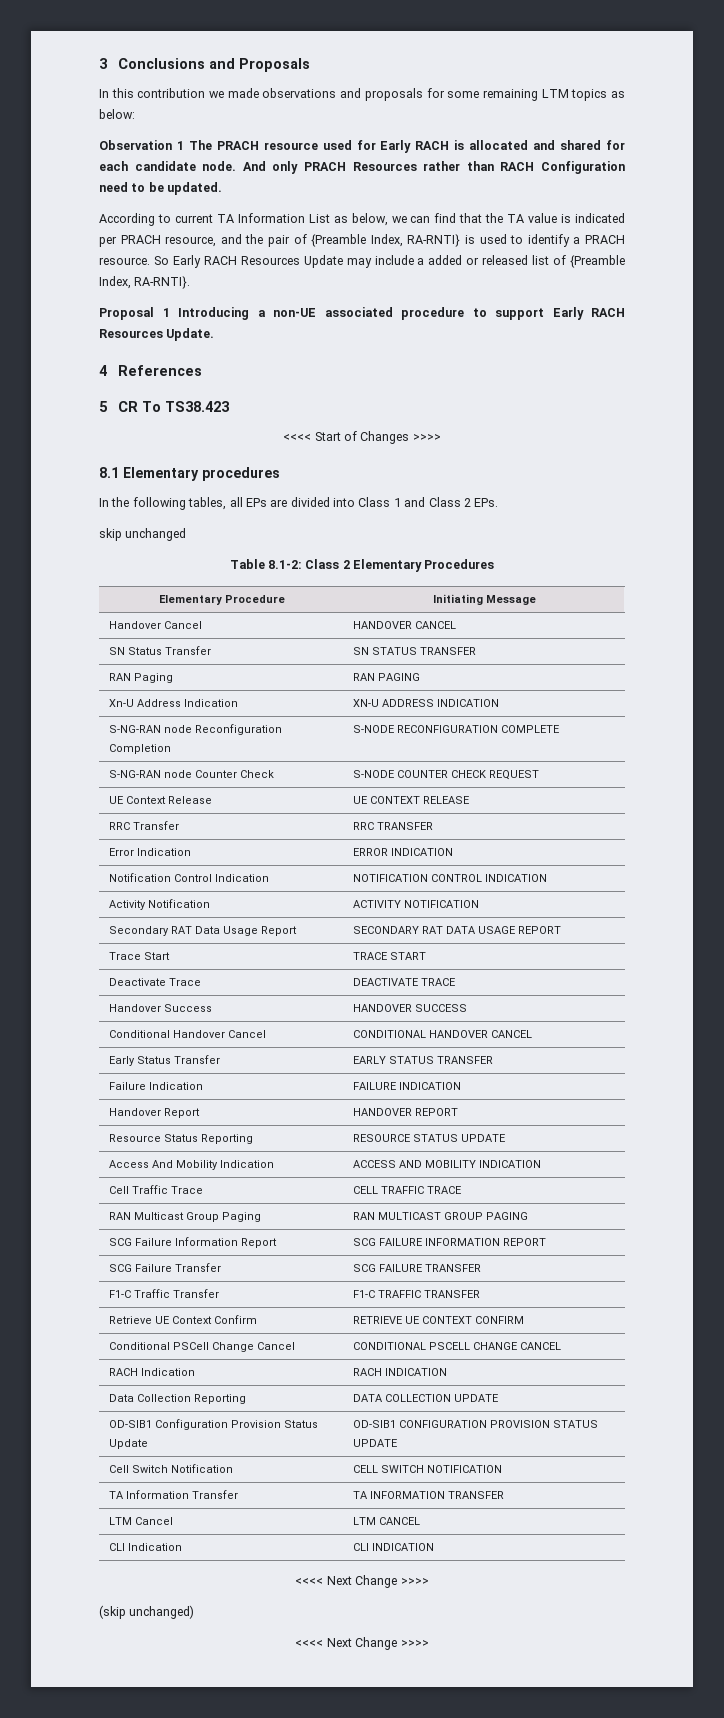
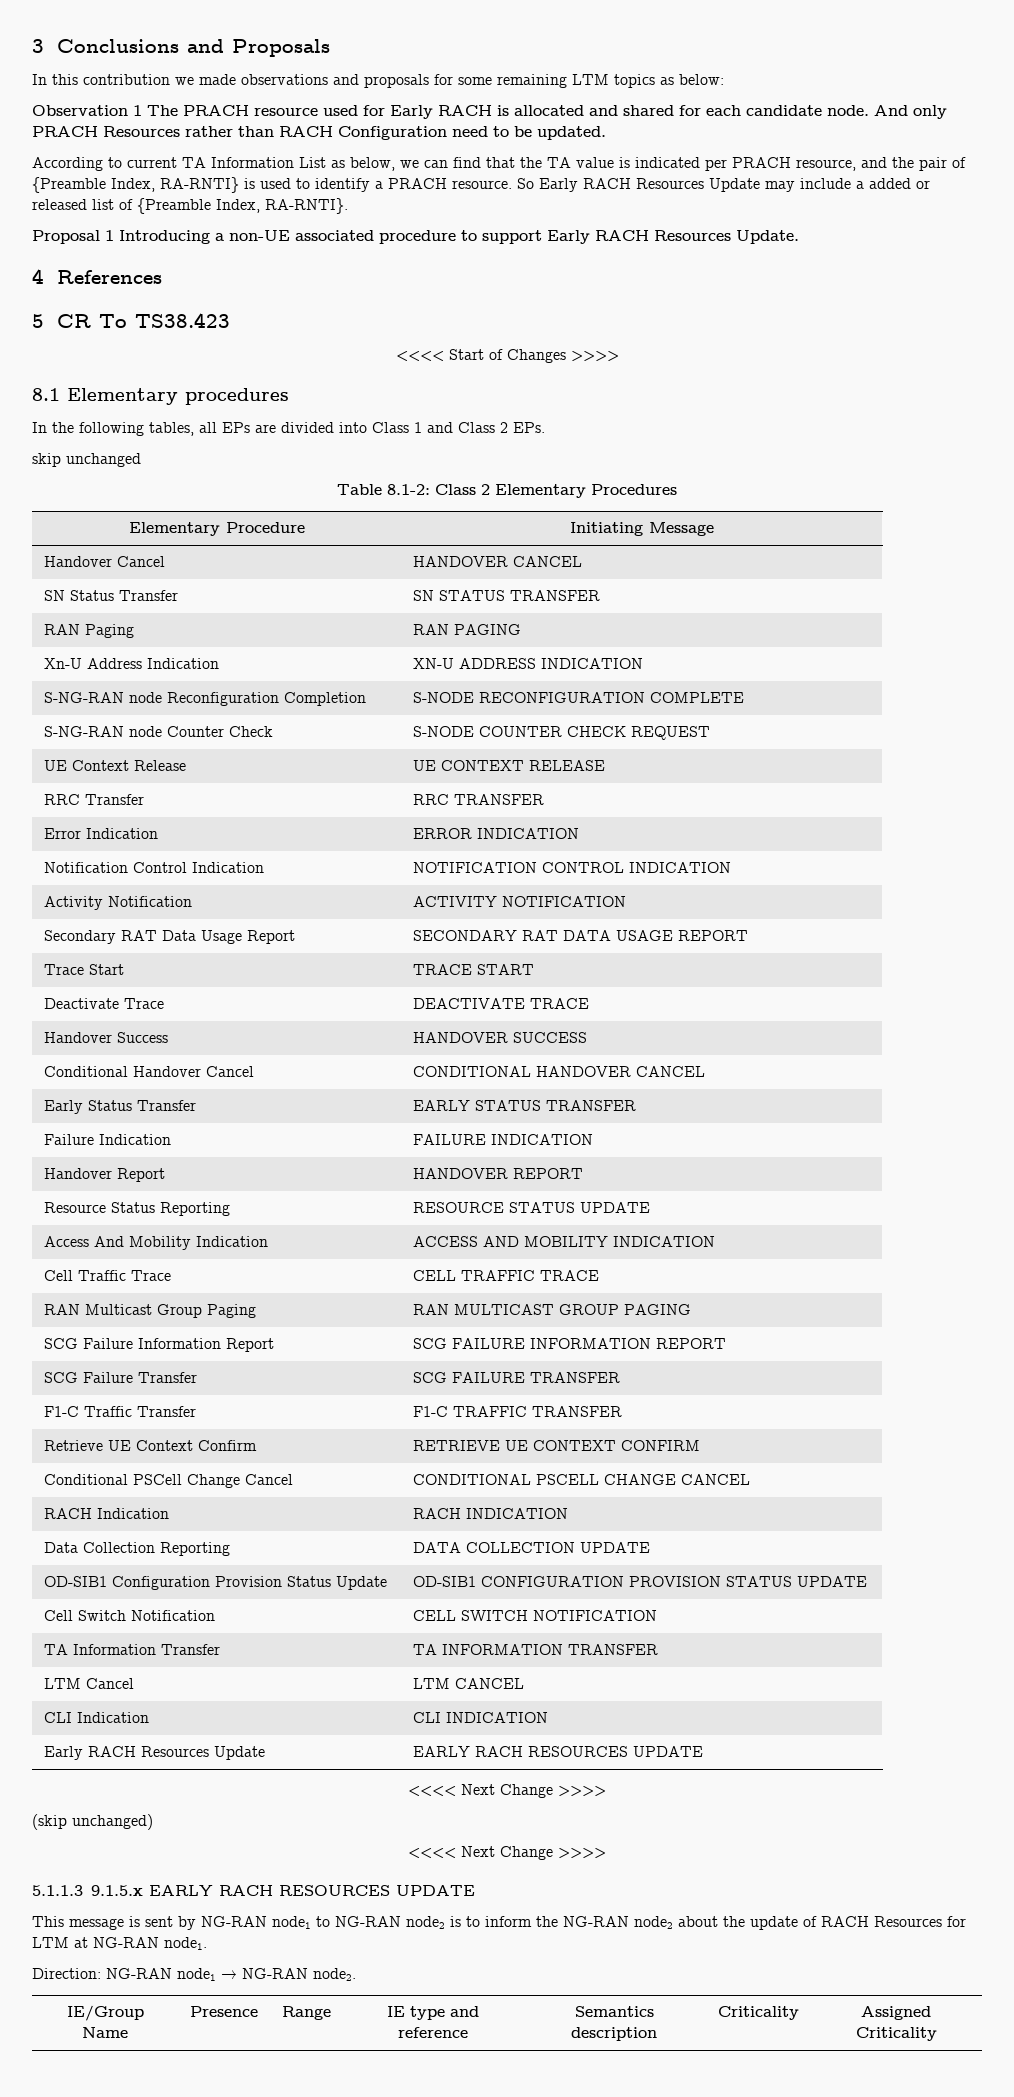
(434, 1547) none -> [43,1746,265,1760] [412,1746,703,1757] // Early RACH Resources Update | EARLY RACH RESOURCES UPDATE
(429, 1643) none -> [32,1885,475,1896] [32,1916,966,1930] [32,1937,207,1950] [32,1968,356,1981] [66,2005,144,2021] [82,2027,128,2038] [189,2006,258,2017] [282,2006,331,2020] [387,2006,480,2020] [398,2027,469,2038] [574,2006,654,2017] [571,2027,657,2041] [717,2006,799,2020] [861,2006,931,2020] [855,2027,937,2041] // 5.1.1.3 9.1.5.x EARLY RACH RESOURCES UPDATE // This message is sent by NG-RAN node1 to NG-RAN node2 is to inform the NG-RAN node2 about the update of RACH Resources for LTM at NG-RAN node1. // Direction: NG-RAN node1 → NG-RAN node2. // IE/Group Name | Presence | Range | IE type and reference | Semantics description | Criticality | Assigned Criticality

